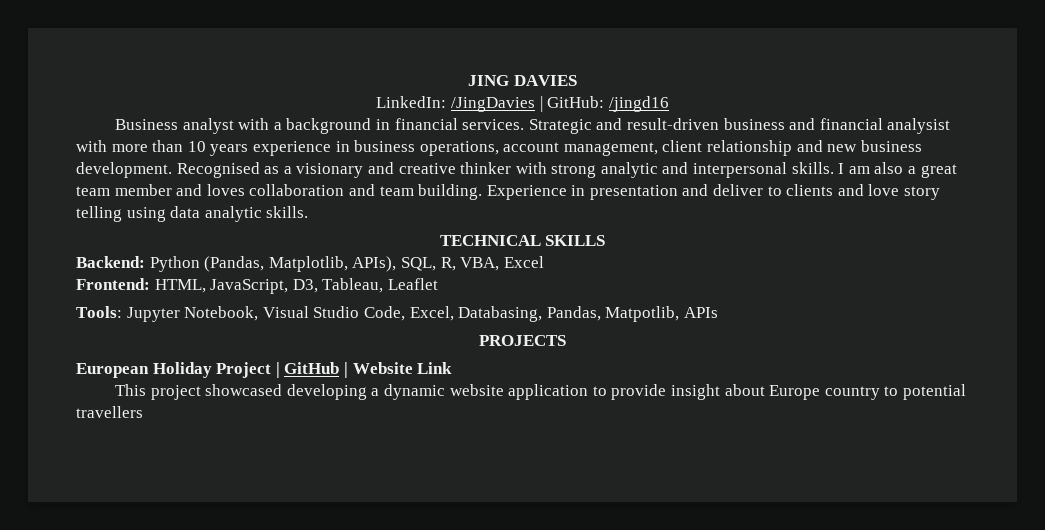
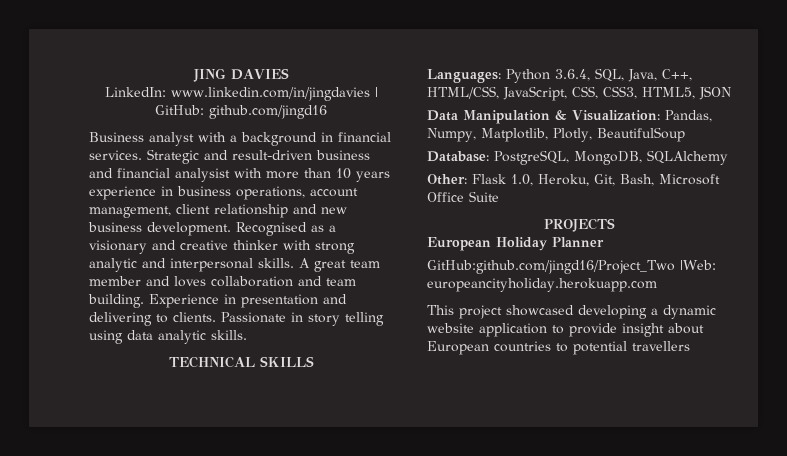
[450,97,535,112] /JingDavies -> [170,87,370,101] www.linkedin.com/in/jingdavies
[608,96,669,112] /jingd16 -> [209,105,327,119] github.com/jingd16
[838,162,917,174] I am also a -> [299,258,310,268] A
[713,184,900,196] deliver to clients and love -> [89,312,303,326] delivering to clients. Passionate in
[76,256,544,272] [76,278,438,294] [76,306,718,322] [479,335,566,346] [76,362,453,378] Backend: Python (Pandas, Matplotlib, APIs), SQL, R, VBA, Excel // Frontend: HTML, JavaScript, D3, Tableau, Leaflet // Tools: Jupyter Notebook, Visual Studio Code, Excel, Databasing, Pandas, Matpotlib, APIs // PROJECTS // European Holiday Project | GitHub | Website Link -> [427,68,692,83] [427,86,731,101] [427,110,712,124] [427,127,685,142] [427,150,728,165] [427,174,720,186] [427,191,499,202] [543,218,615,232] [427,237,604,251] [427,260,716,274] [427,278,657,292] Languages: Python 3.6.4, SQL, Java, C++, HTML/CSS, JavaScript, CSS, CSS3, HTML5, JSON // Data Manipulation & Visualization: Pandas, Numpy, Matplotlib, Plotly, BeautifulSoup // Database: PostgreSQL, MongoDB, SQLAlchemy // Other: Flask 1.0, Heroku, Git, Bash, Microsoft Office Suite // PROJECTS // European Holiday Planner // GitHub:github.com/jingd16/Project_Two |Web: europeancityholiday.herokuapp.com
[769,385,880,400] Europe country -> [427,341,551,355] European countries

